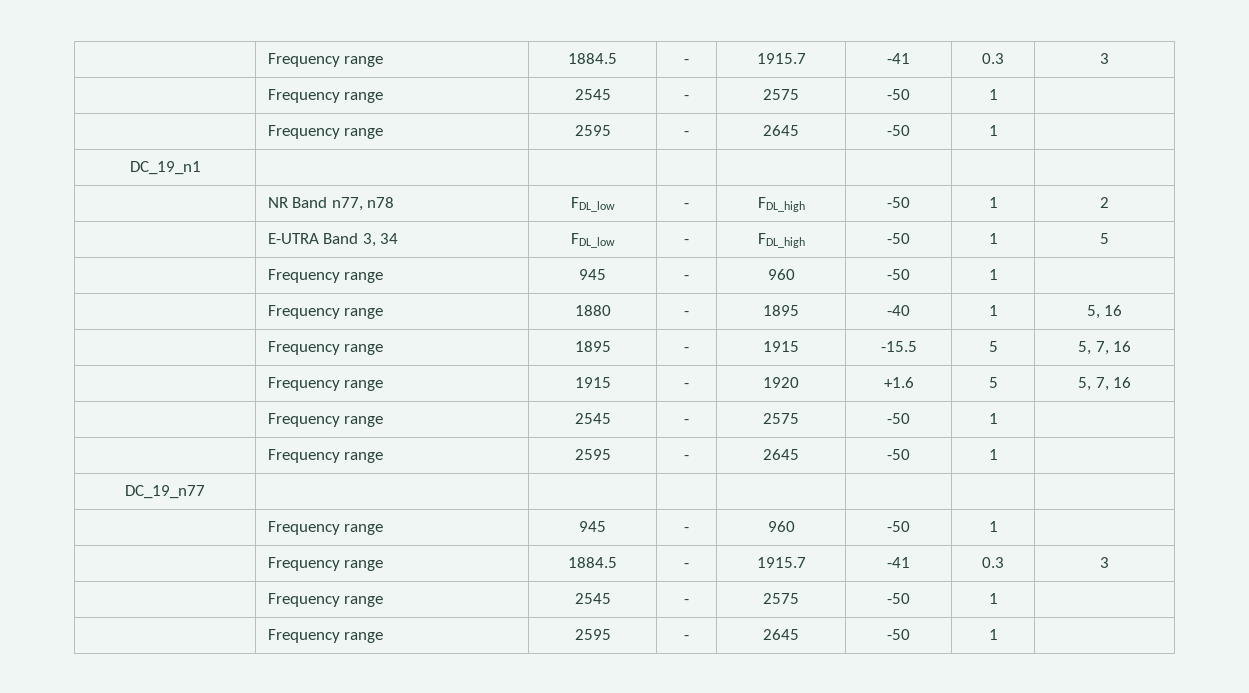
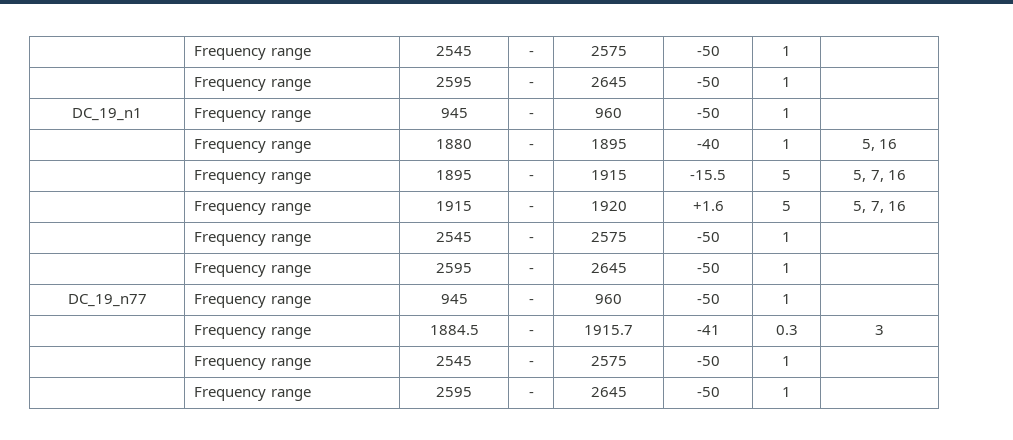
[267,53,384,67] [568,53,617,64] [684,59,689,64] [756,53,806,64] [887,53,910,64] [982,53,1004,64] [1100,53,1109,64] [267,89,384,103] | Frequency range | 1884.5 | - | 1915.7 | -41 | 0.3 | 3 // | Frequency range -> [194,46,311,60] | Frequency range
[267,197,395,211] [570,197,615,212] [684,203,689,208] [757,197,805,212] [887,197,910,208] [988,197,998,208] [1100,197,1109,208] [267,233,399,247] [570,233,615,248] [684,239,689,244] [757,233,805,248] [887,233,910,244] [988,233,998,244] [1100,233,1109,244] | | | | | | // | NR Band n77, n78 | FDL_low | - | FDL_high | -50 | 1 | 2 // | E-UTRA Band 3, 34 | FDL_low | - | FDL_high | -50 | 1 | 5 // | -> (142, 114) none
(205, 492) | | | | | | // | -> (147, 300) none

